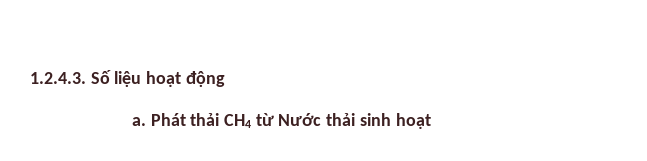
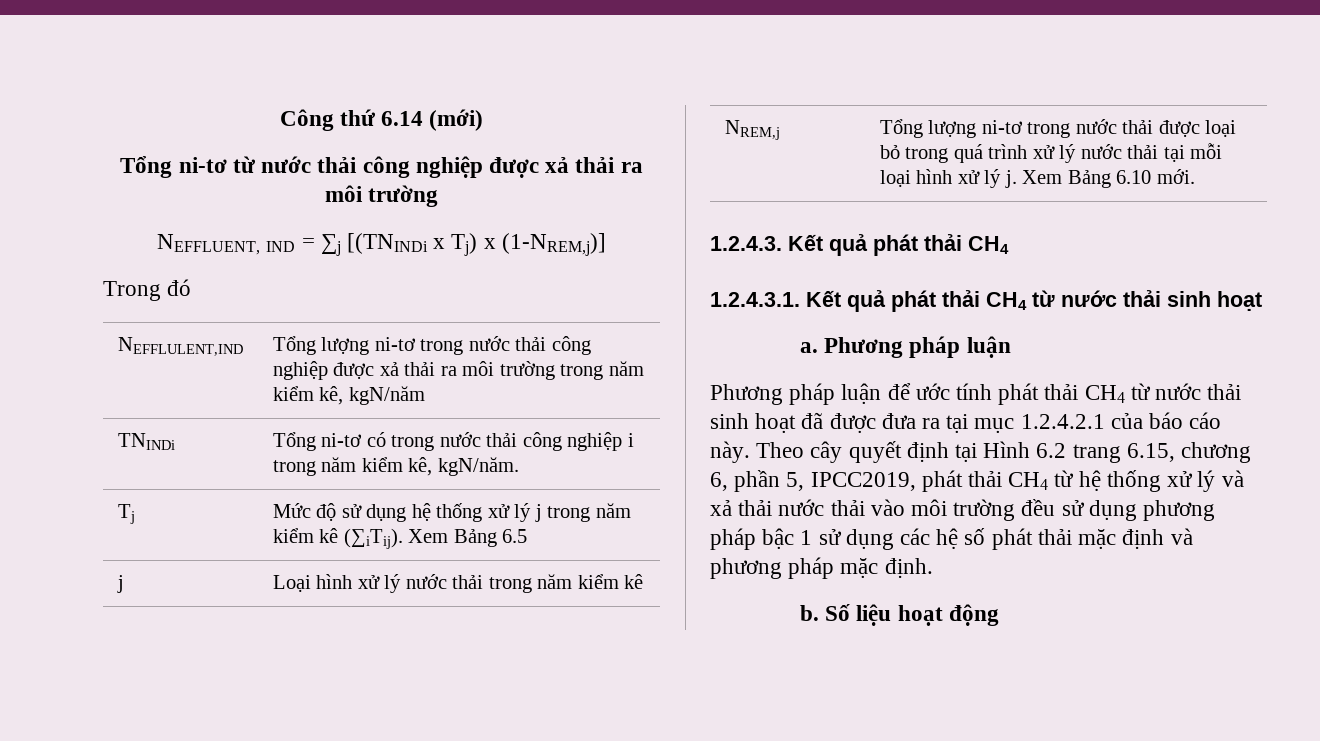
[30,70,225,87] [131,113,431,129] 1.2.4.3. Số liệu hoạt động // a. Phát thải CH4 từ Nước thải sinh hoạt -> [279,109,484,131] [120,156,643,178] [324,185,439,207] [157,233,606,256] [103,279,192,301] [117,337,243,356] [272,336,591,355] [272,361,644,380] [272,386,425,405] [117,433,175,450] [272,432,634,451] [272,457,519,476] [117,504,135,524] [272,503,631,522] [272,528,528,549] [116,575,124,593] [272,574,644,593] [724,120,780,140] [879,119,1237,138] [879,143,1223,163] [879,169,1195,188] [710,234,1009,256] [710,290,1262,312] [799,336,1011,358] [710,383,1242,405] [710,412,1222,433] [710,441,1252,463] [710,470,1244,492] [710,499,1216,521] [710,528,1193,550] [710,557,933,579] [799,604,999,626] Công thứ 6.14 (mới) // Tổng ni-tơ từ nước thải công nghiệp được xả thải ra môi trường // NEFFLUENT, IND = ∑j [(TNINDi x Tj) x (1-NREM,j)] // Trong đó // NEFFLULENT,IND | Tổng lượng ni-tơ trong nước thải công nghiệp được xả thải ra môi trường trong năm kiểm kê, kgN/năm // TNINDi | Tổng ni-tơ có trong nước thải công nghiệp i trong năm kiểm kê, kgN/năm. // Tj | Mức độ sử dụng hệ thống xử lý j trong năm kiểm kê (∑iTij). Xem Bảng 6.5 // j | Loại hình xử lý nước thải trong năm kiểm kê // NREM,j | Tổng lượng ni-tơ trong nước thải được loại bỏ trong quá trình xử lý nước thải tại mỗi loại hình xử lý j. Xem Bảng 6.10 mới. // 1.2.4.3. Kết quả phát thải CH4 // 1.2.4.3.1. Kết quả phát thải CH4 từ nước thải sinh hoạt // a. Phương pháp luận // Phương pháp luận để ước tính phát thải CH4 từ nước thải sinh hoạt đã được đưa ra tại mục 1.2.4.2.1 của báo cáo này. Theo cây quyết định tại Hình 6.2 trang 6.15, chương 6, phần 5, IPCC2019, phát thải CH4 từ hệ thống xử lý và xả thải nước thải vào môi trường đều sử dụng phương pháp bậc 1 sử dụng các hệ số phát thải mặc định và phương pháp mặc định. // b. Số liệu hoạt động

